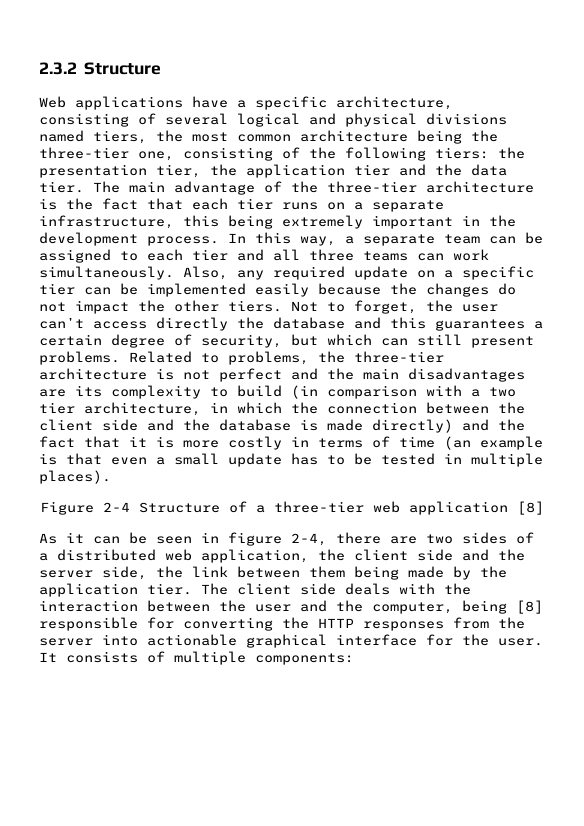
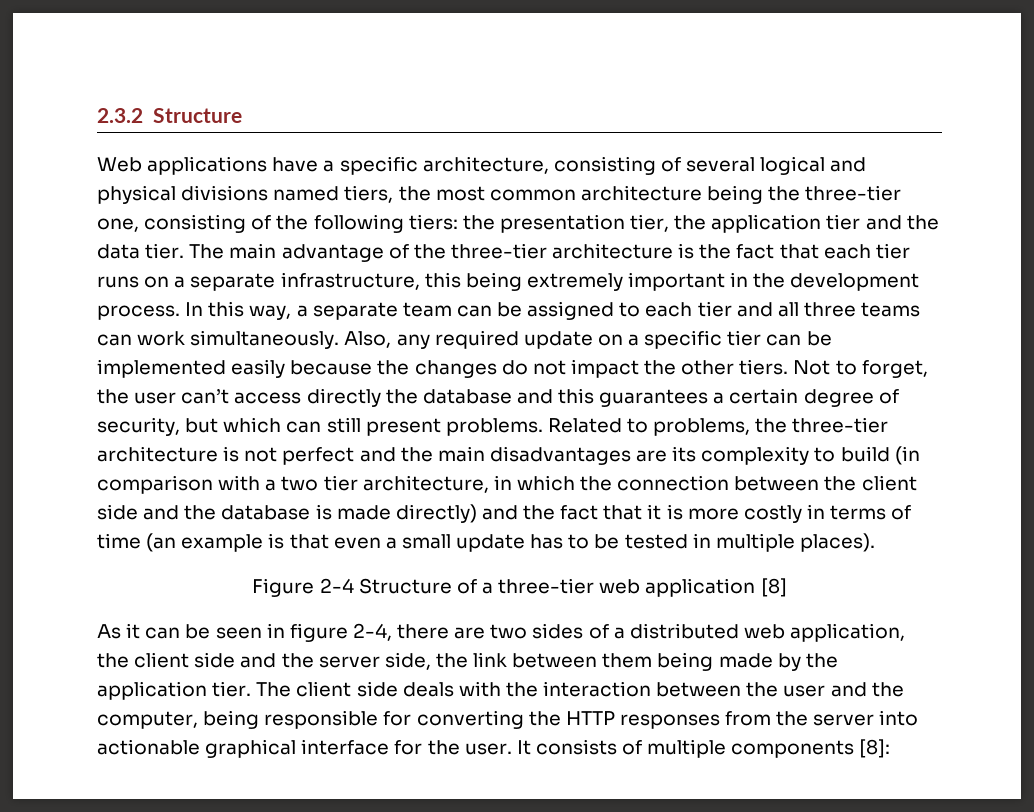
[516,600,543,614] [8] -> (260, 719) none
[255,653,354,665] components: -> [731,739,891,758] components [8]:

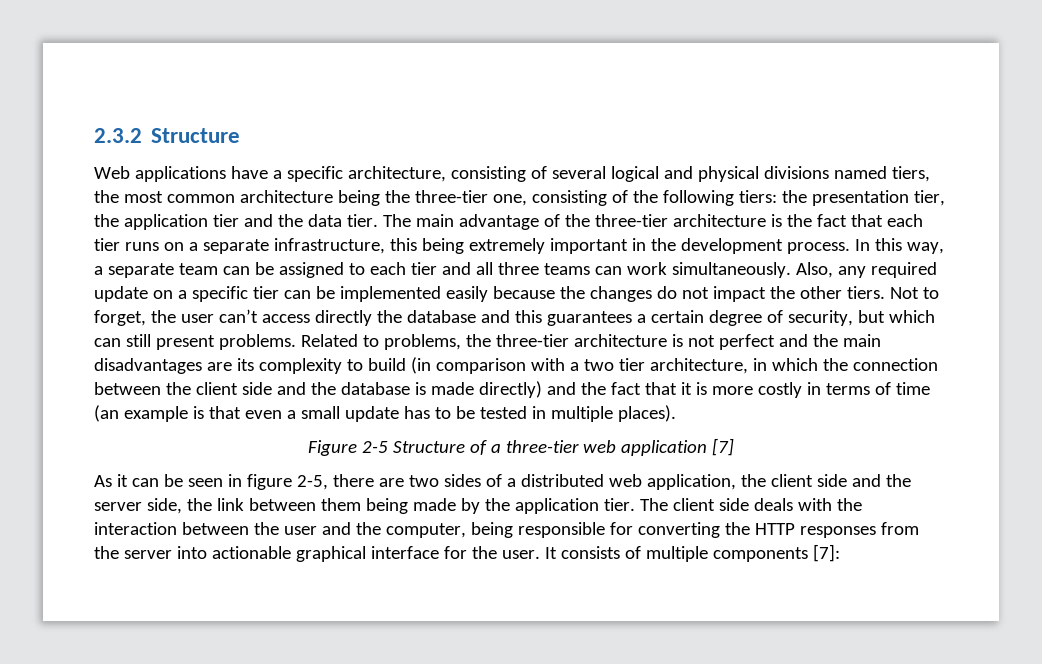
[319,578,354,593] 2-4 -> [361,441,388,453] 2-5
[760,578,787,597] [8] -> [712,438,735,456] [7]
[352,623,392,641] 2-4, -> [296,475,328,490] 2-5,
[859,739,891,758] [8]: -> [812,544,840,562] [7]:

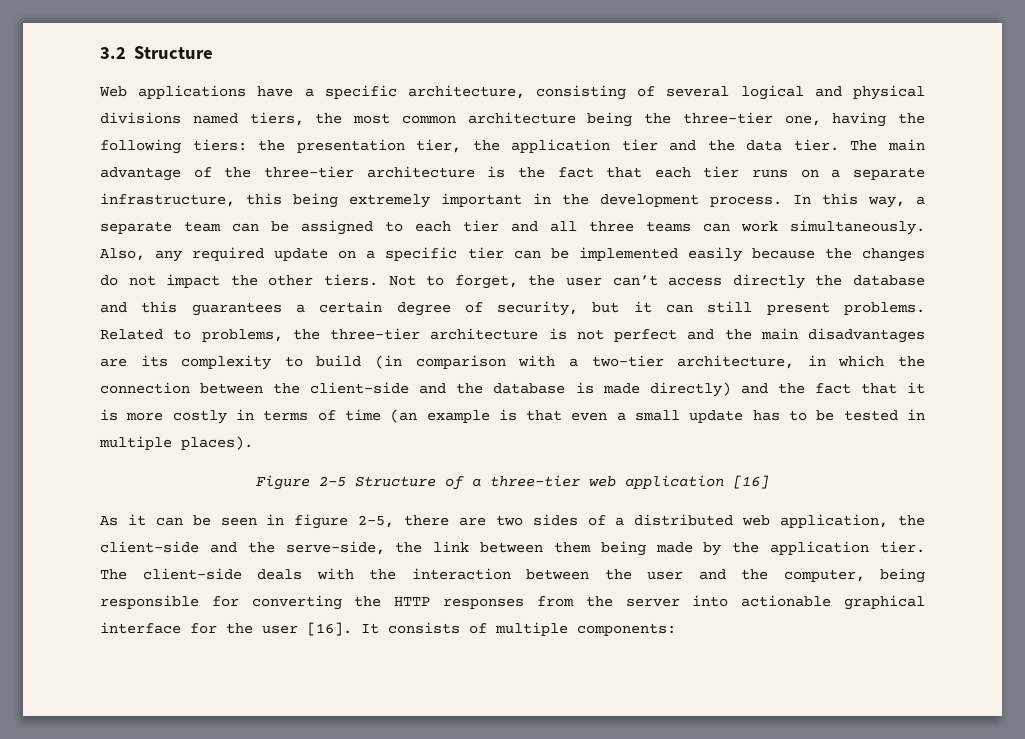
[94,128,142,143] 2.3.2 -> [100,47,126,59] 3.2
[531,190,628,206] consisting of -> [832,112,887,127] having
[888,310,935,323] which -> [633,301,652,313] it
[583,358,645,371] two tier -> [591,355,664,367] two-tier
[195,382,272,395] client side -> [310,382,410,394] client-side
[712,438,735,456] [7] -> [733,475,769,489] [16]
[770,474,911,487] [94,498,182,514] client side and the server side, -> [100,541,385,555] client-side and the serve-side,
[672,498,749,511] client side -> [142,568,242,580] client-side
[501,550,540,559] user. -> [262,622,352,636] user [16].
[712,544,840,562] components [7]: -> [577,623,676,636] components:

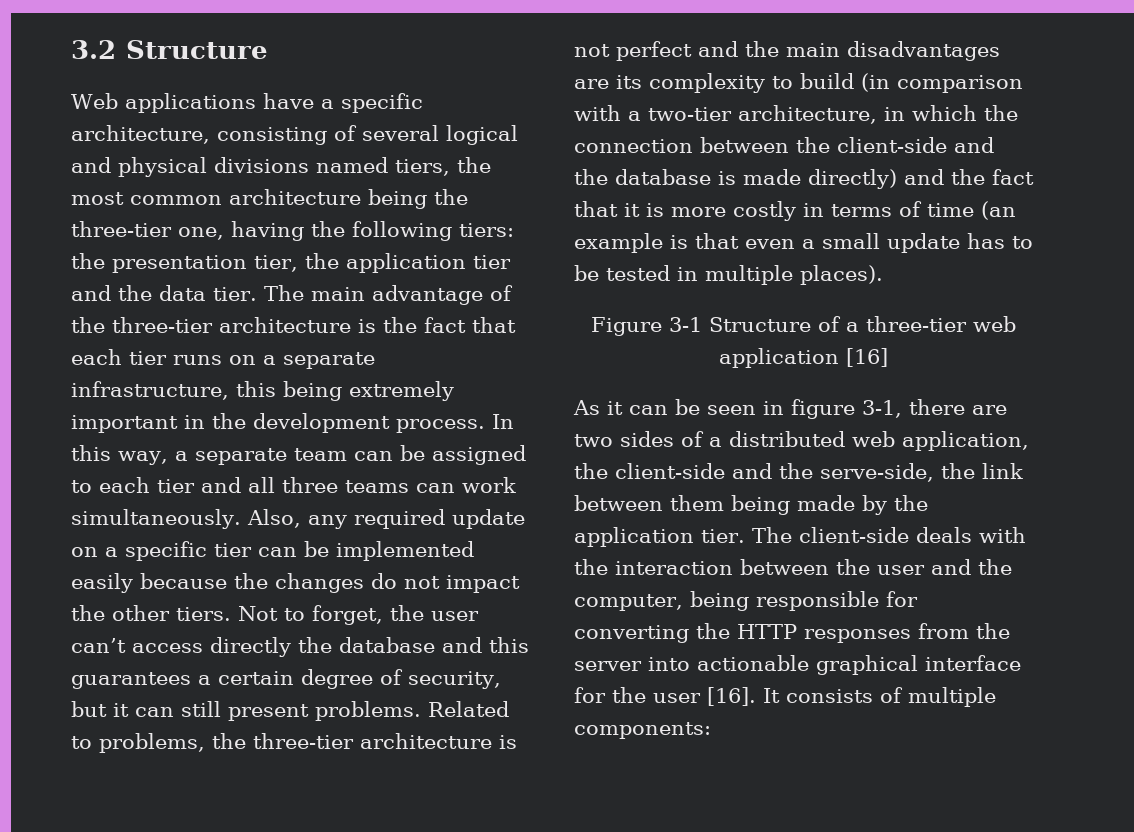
[319,476,346,487] 2-5 -> [669,317,702,332] 3-1
[358,515,395,528] 2-5, -> [862,400,902,418] 3-1,

